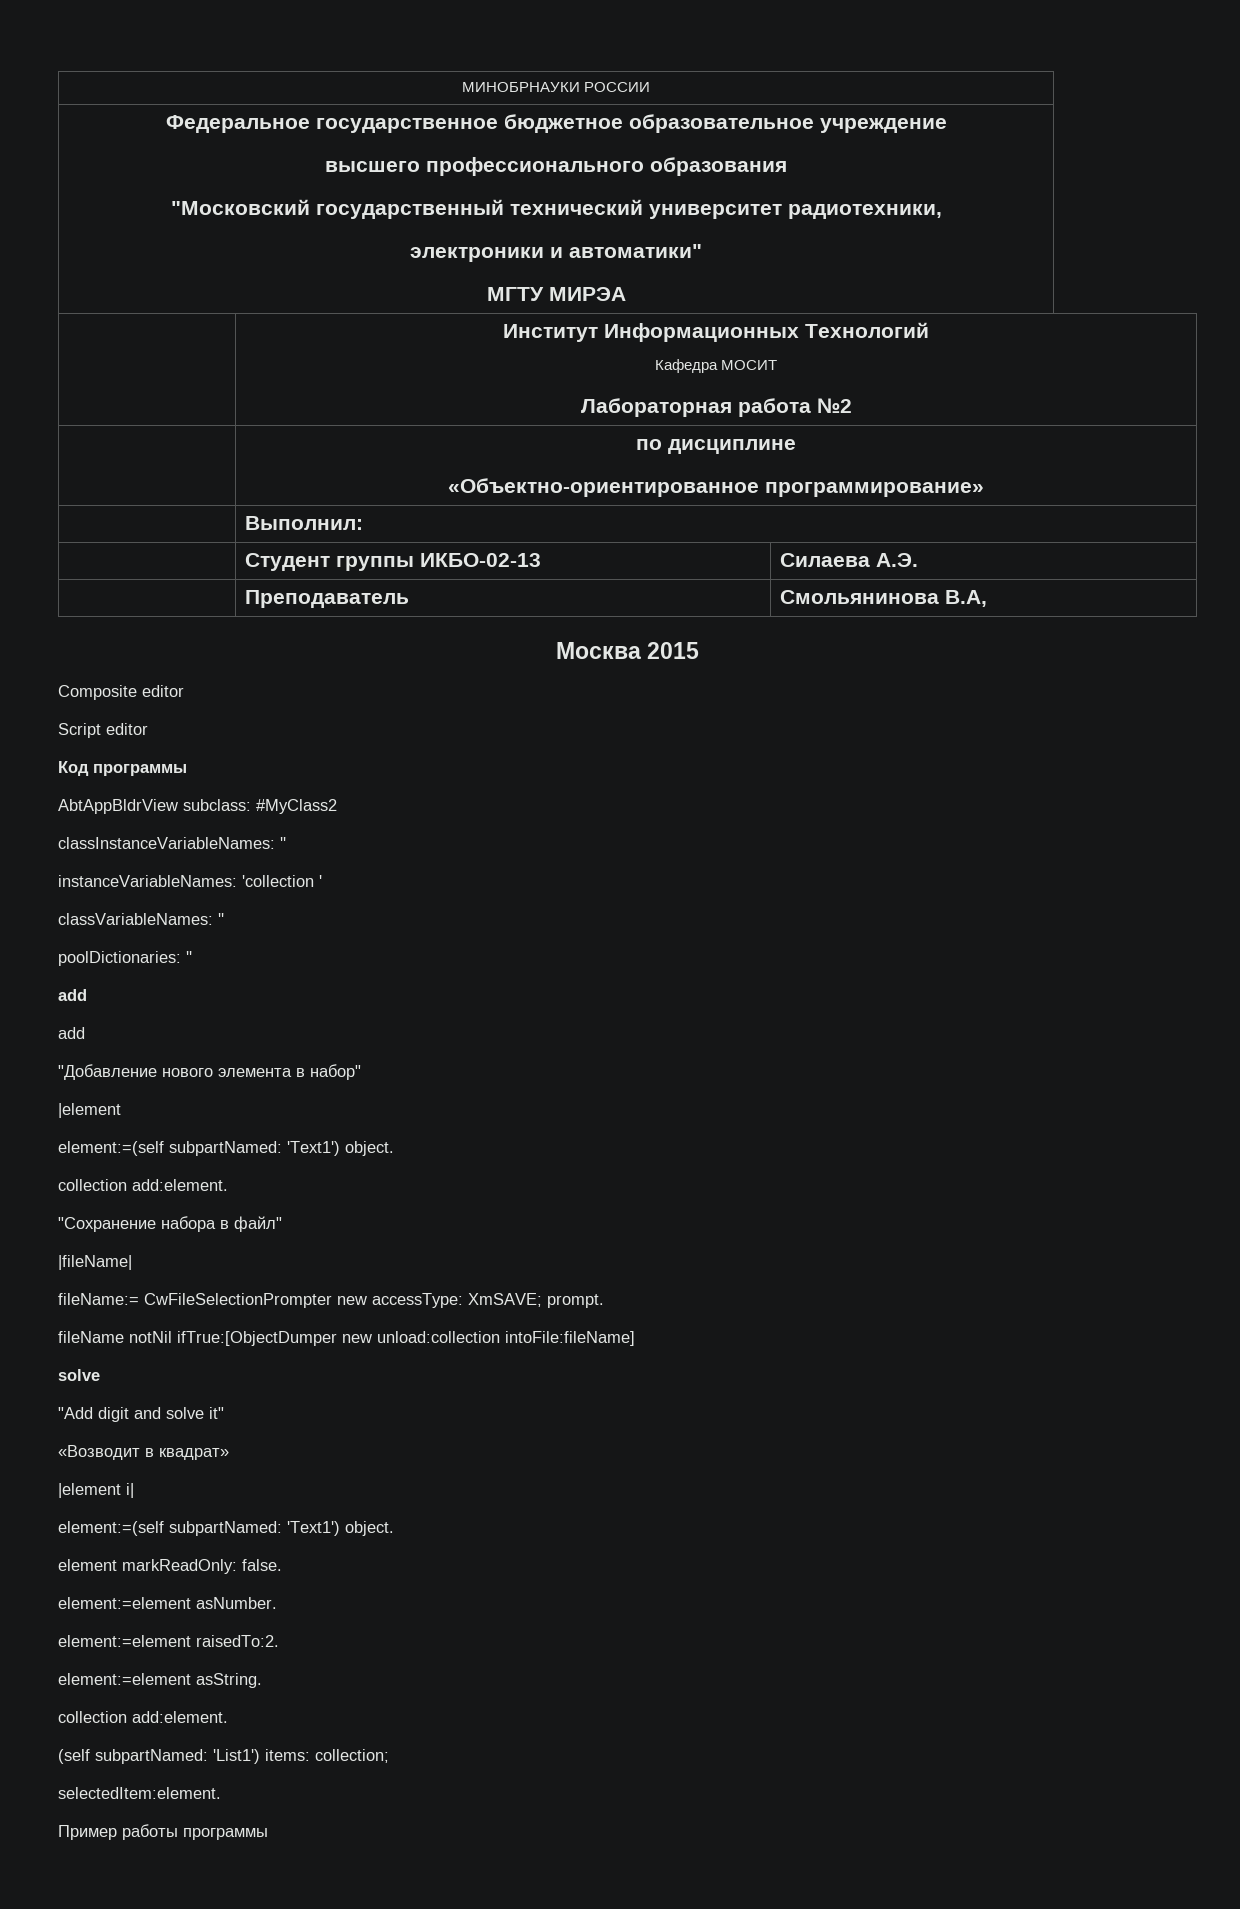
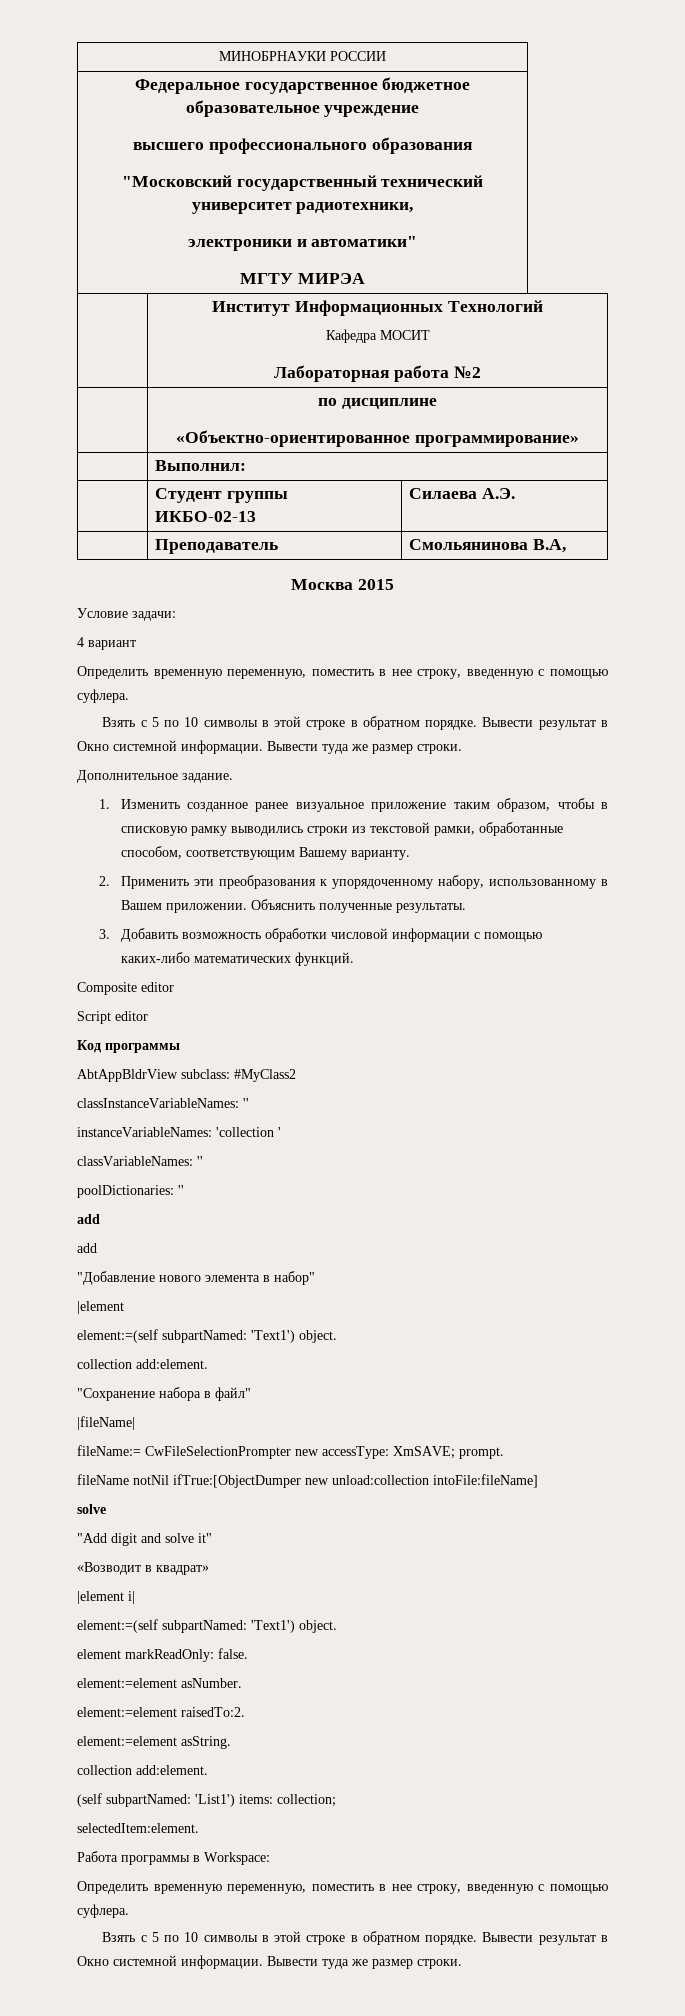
(700, 650) none -> [77,608,176,621] [77,637,136,650] [77,666,608,679] [77,689,129,703] [102,716,609,730] [77,740,462,754] [77,770,233,783] [98,798,608,812] [120,822,563,836] [120,846,410,860] [98,875,608,889] [120,899,466,913] [98,928,542,942] [120,952,354,966] // Условие задачи: // 4 вариант // Определить временную переменную, поместить в нее строку, введенную с помощью суфлера. // Взять с 5 по 10 символы в этой строке в обратном порядке. Вывести результат в Окно системной информации. Вывести туда же размер строки. // Дополнительное задание. // 1. Изменить созданное ранее визуальное приложение таким образом, чтобы в списковую рамку выводились строки из текстовой рамки, обработанные способом, соответствующим Вашему варианту. // 2. Применить эти преобразования к упорядоченному набору, использованному в Вашем приложении. Объяснить полученные результаты. // 3. Добавить возможность обработки числовой информации с помощью каких-либо математических функций.
[58,1824,268,1840] Пример работы программы -> [77,1851,270,1865] [77,1881,608,1894] [77,1904,129,1918] [102,1931,609,1945] [77,1955,462,1969] Работа программы в Workspace: // Определить временную переменную, поместить в нее строку, введенную с помощью суфлера. // Взять с 5 по 10 символы в этой строке в обратном порядке. Вывести результат в Окно системной информации. Вывести туда же размер строки.

